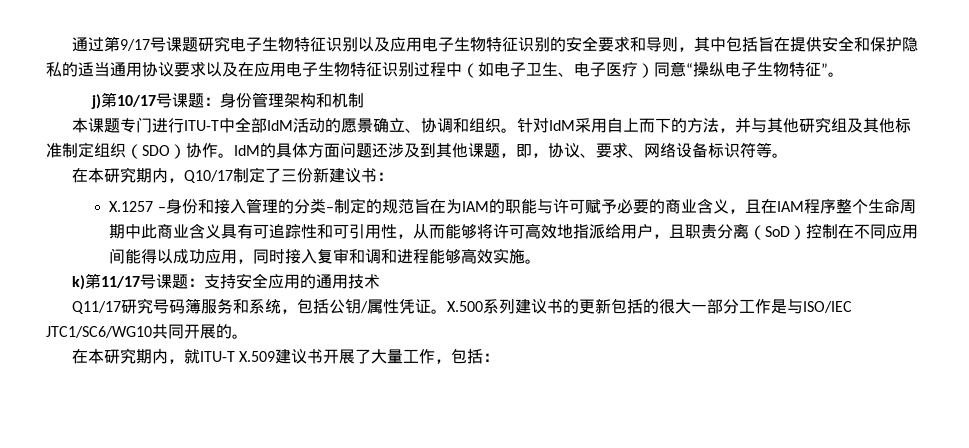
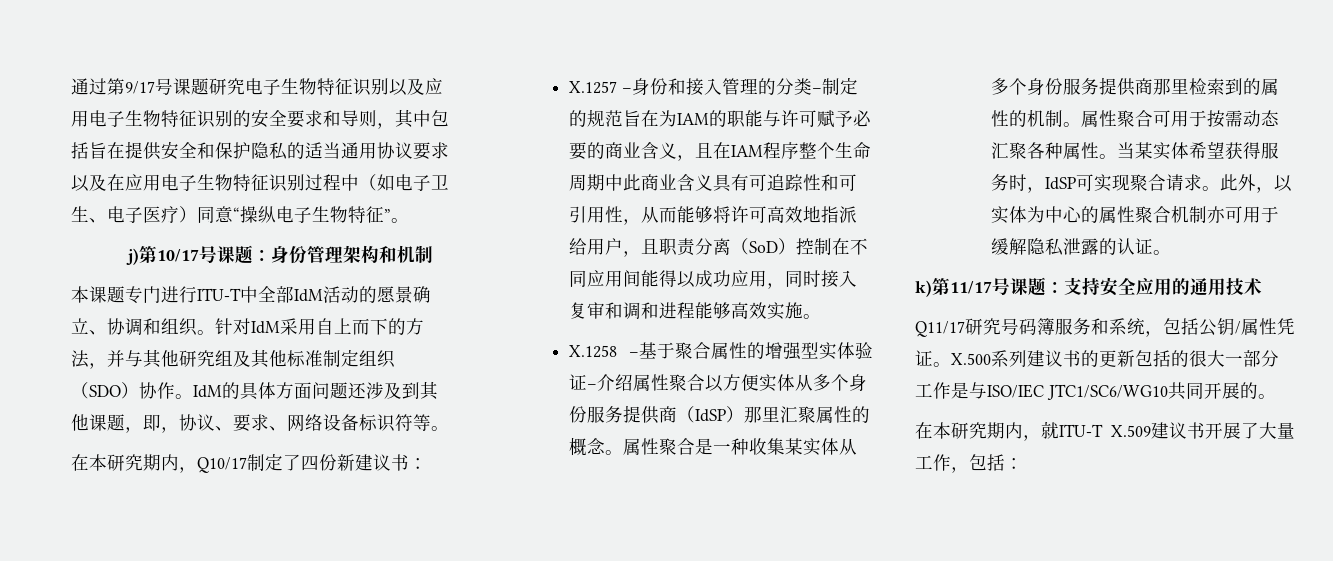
[281,169,298,182] 三 -> [301,455,319,471] 四
(542, 261) none -> [569,342,873,360] [569,374,868,392] [569,405,871,424] [569,437,858,456] [991,77,1280,96] [991,109,1280,128] [991,141,1280,160] [991,174,1293,193] [991,205,1280,224] [991,238,1172,256] // X.1258 –基于聚合属性的增强型实体验证–介绍属性聚合以方便实体从多个身份服务提供商（IdSP）那里汇聚属性的概念。属性聚合是一种收集某实体从多个身份服务提供商那里检索到的属性的机制。属性聚合可用于按需动态汇聚各种属性。当某实体希望获得服务时，IdSP可实现聚合请求。此外，以实体为中心的属性聚合机制亦可用于缓解隐私泄露的认证。

